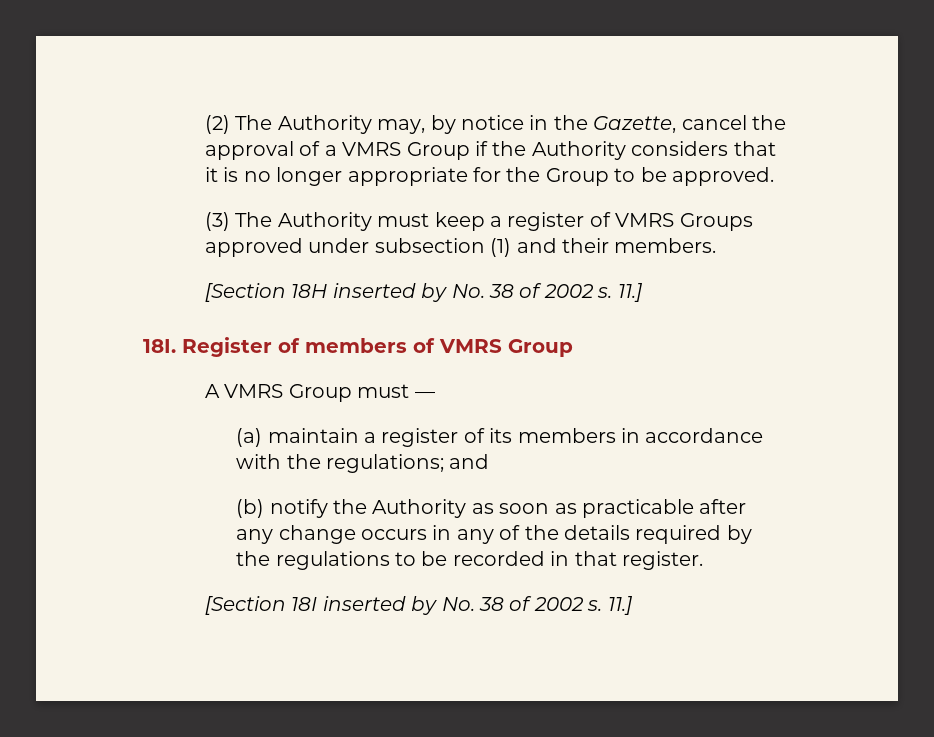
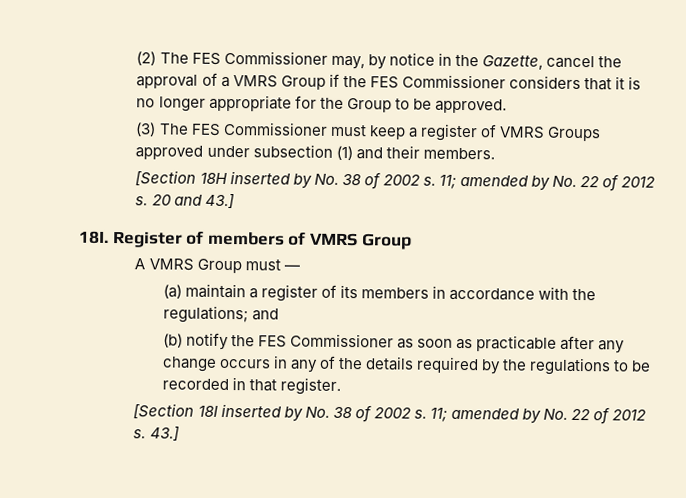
[277,115,372,134] Authority -> [191,50,328,65] FES Commissioner
[531,141,626,160] Authority -> [369,74,506,89] FES Commissioner
[277,212,372,231] Authority -> [190,121,328,136] FES Commissioner
[617,283,643,302] 11.] -> [438,174,656,192] [135,193,235,209] 11; amended by No. 22 of 2012 s. 20 and 43.]
[372,499,467,518] Authority -> [257,333,394,348] FES Commissioner
[607,596,633,615] 11.] -> [429,407,647,425] [133,426,180,441] 11; amended by No. 22 of 2012 s. 43.]

